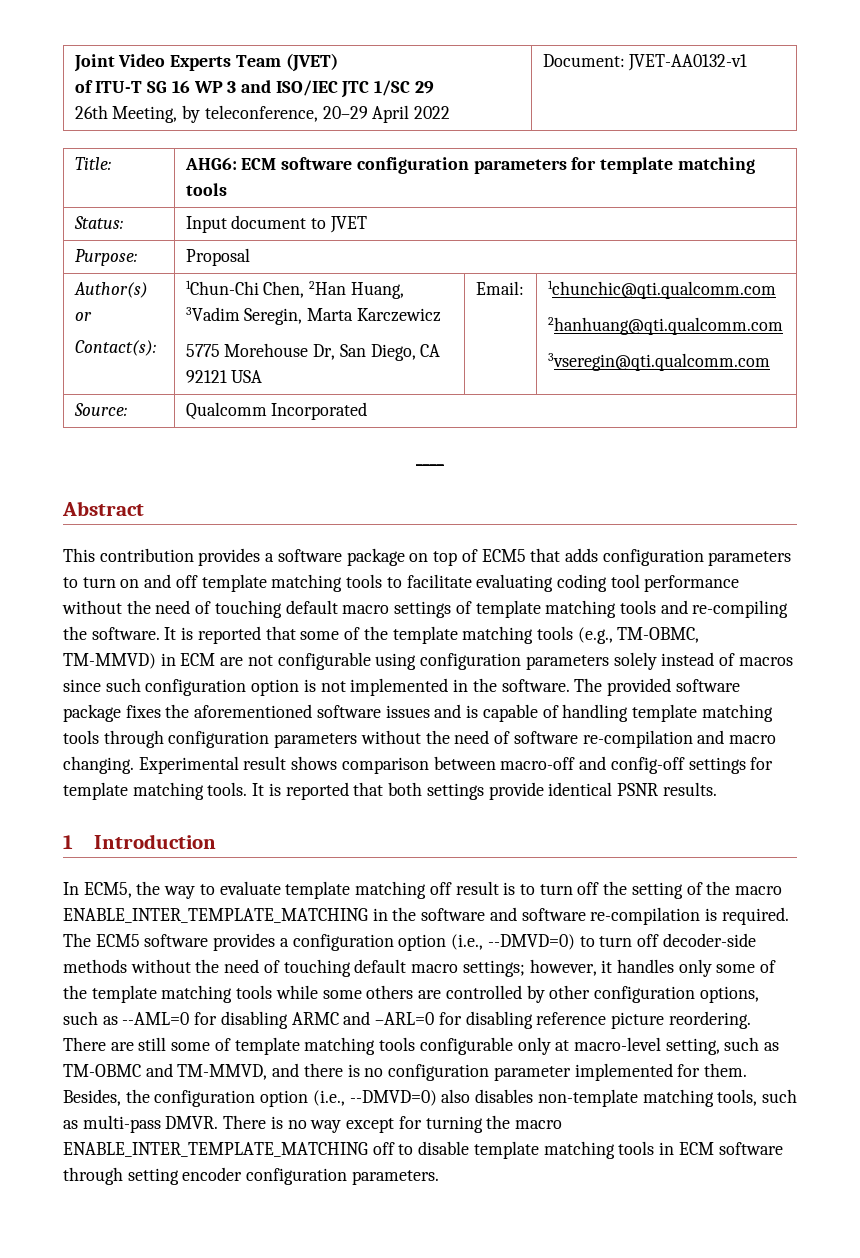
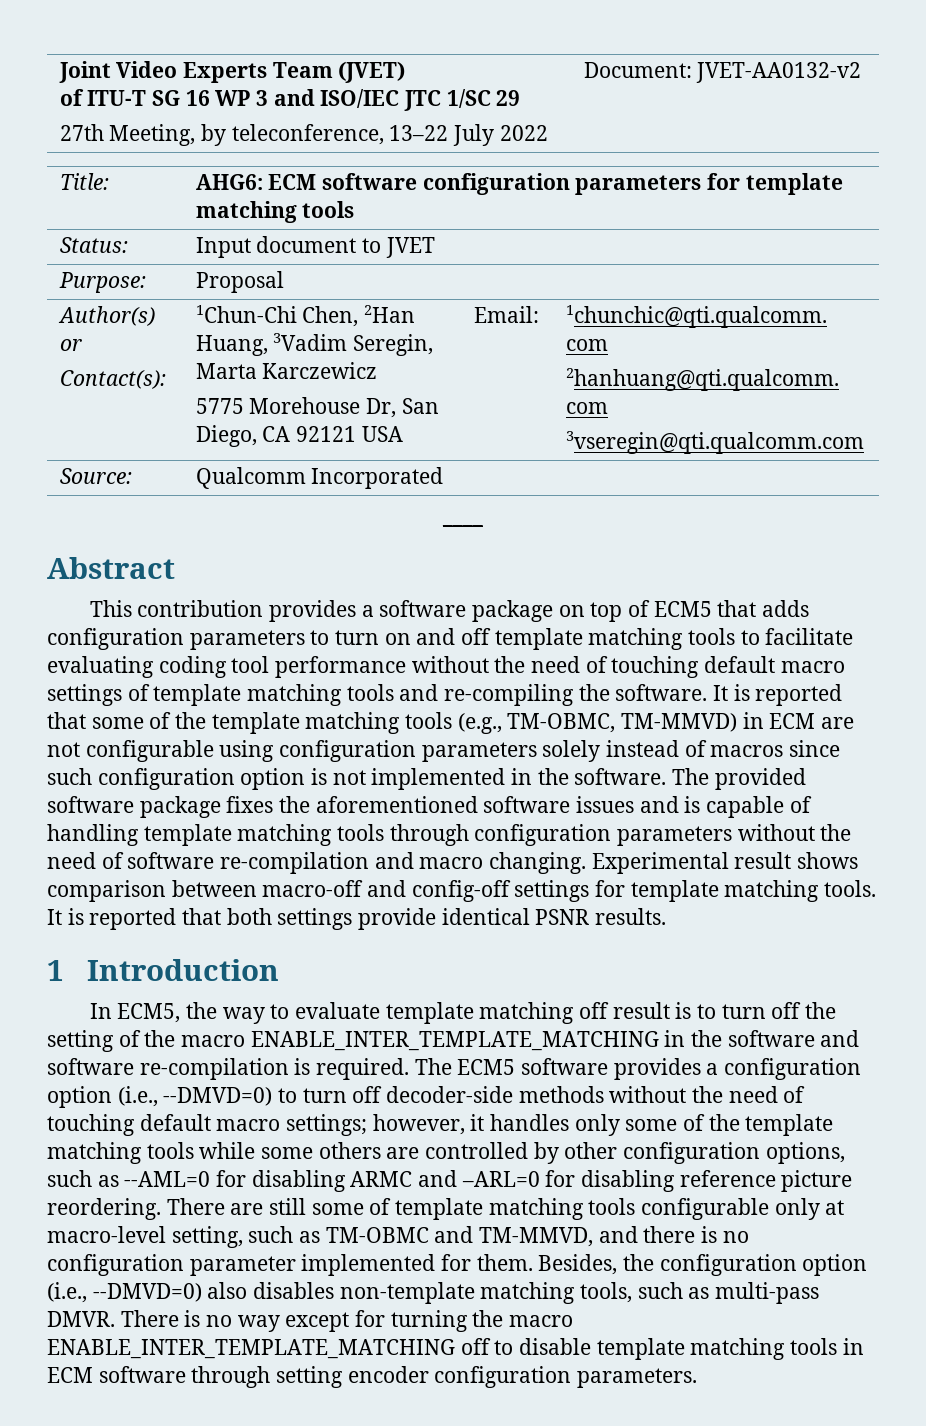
[74,105,108,119] 26th -> [59,124,104,141] 27th
[322,105,410,123] 20–29 April -> [389,124,495,146] 13–22 July
[628,54,748,71] JVET-AA0132-v1 -> [696,62,862,83] JVET-AA0132-v2

